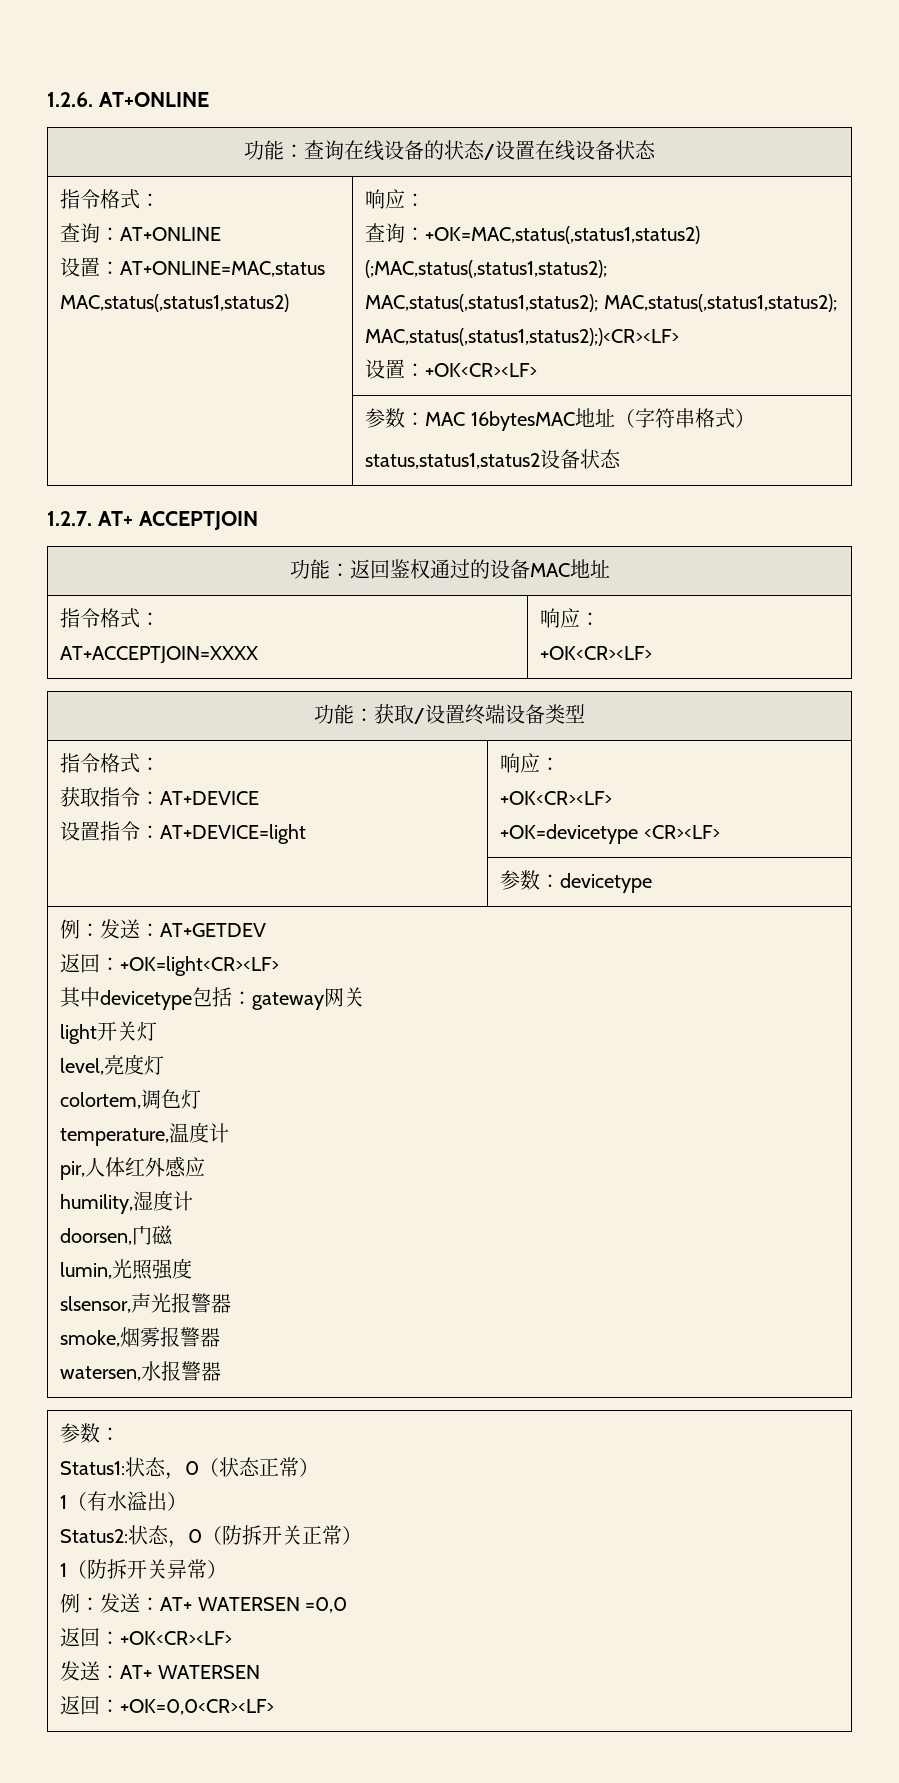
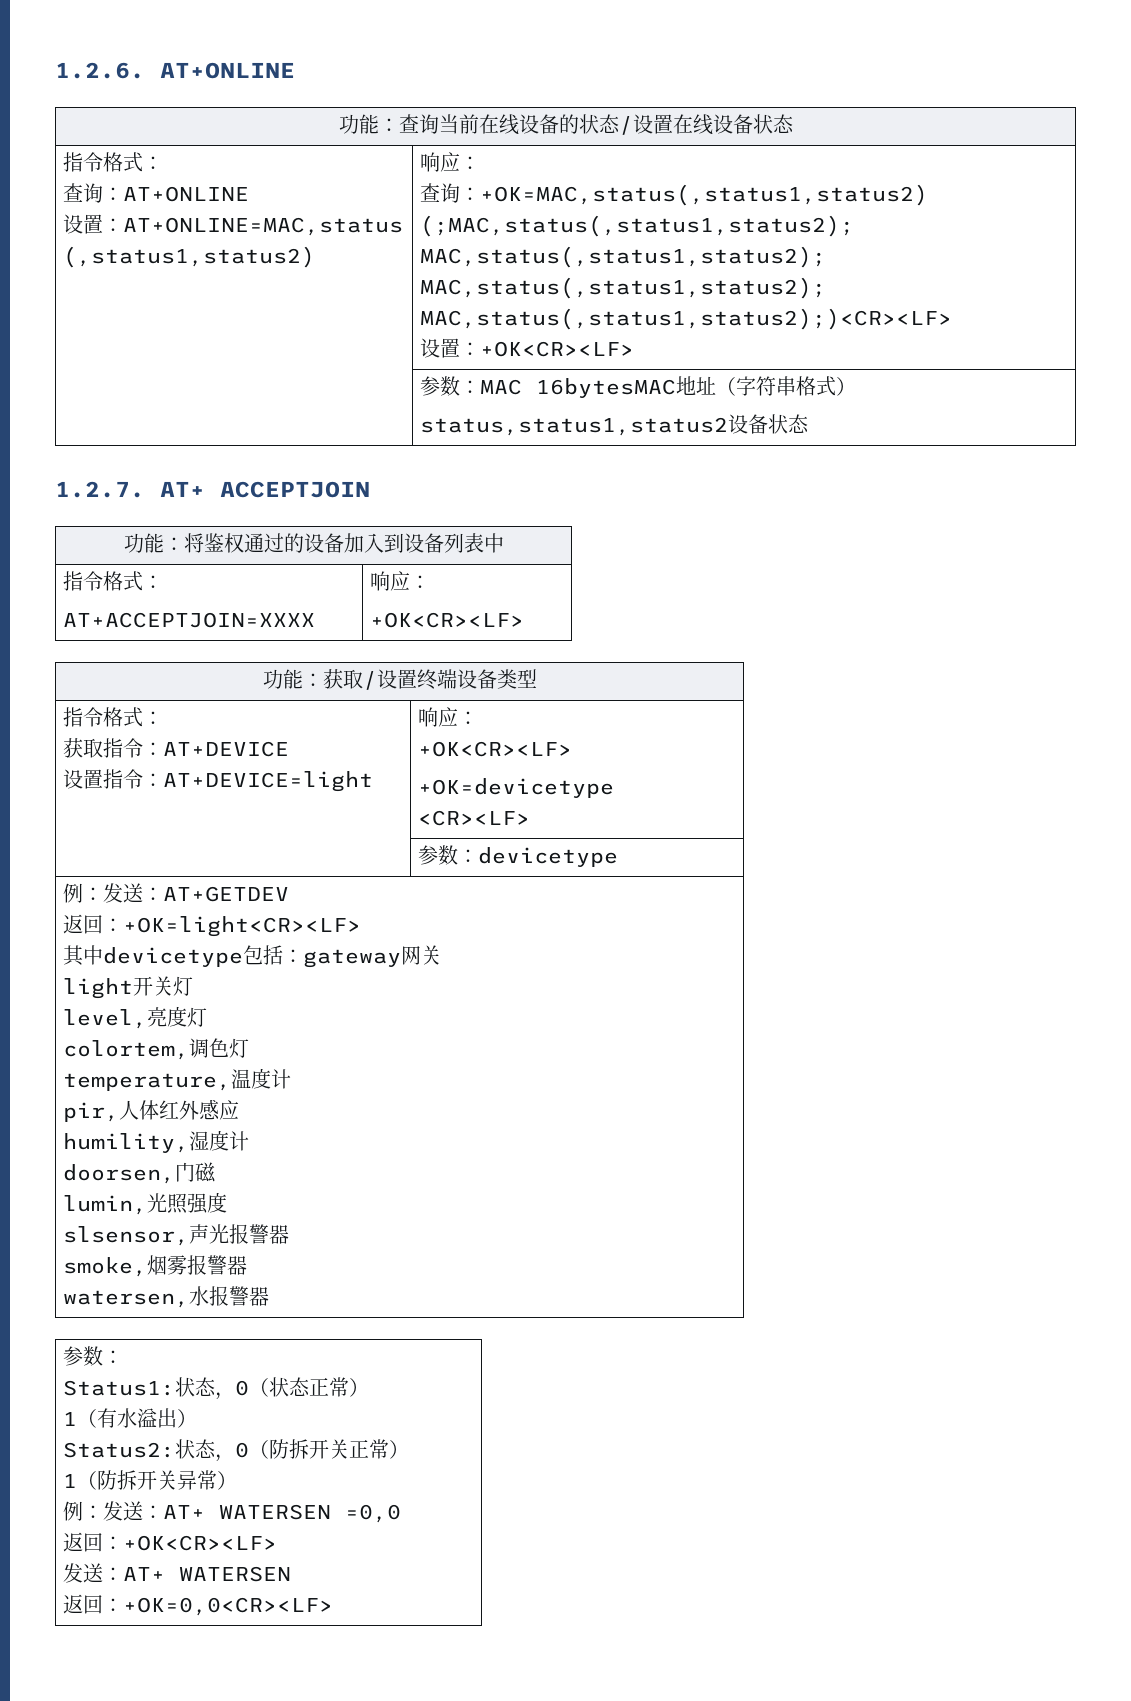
(344, 150) none -> [438,114,479,134] 当前
[60,294,290,312] MAC,status(,status1,status2) -> [63,246,316,268] (,status1,status2)
[349,559,390,579] 返回 -> [183,533,204,553] 将
[529,559,610,578] MAC地址 -> [343,533,504,553] 加入到设备列表中

